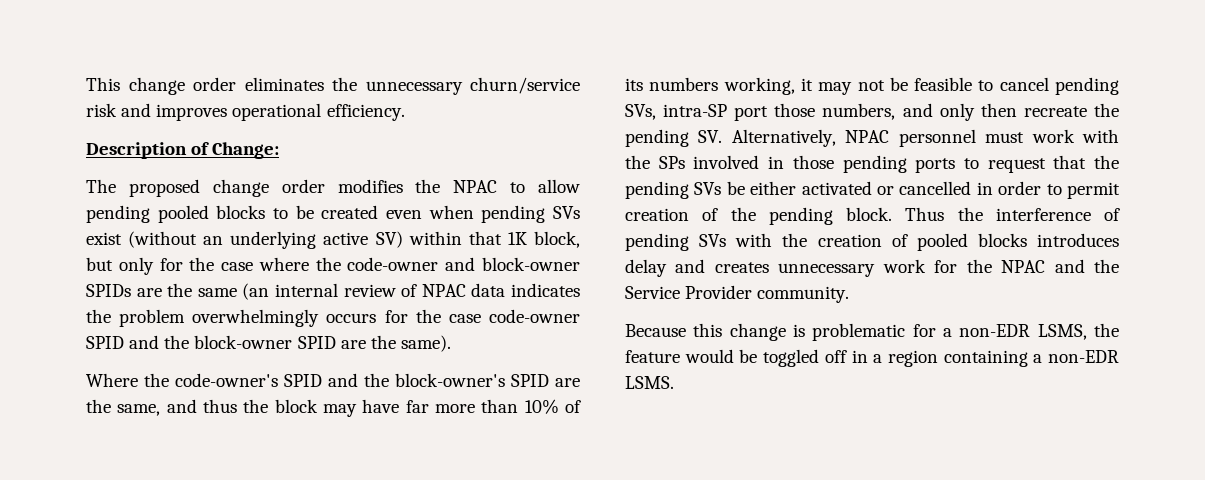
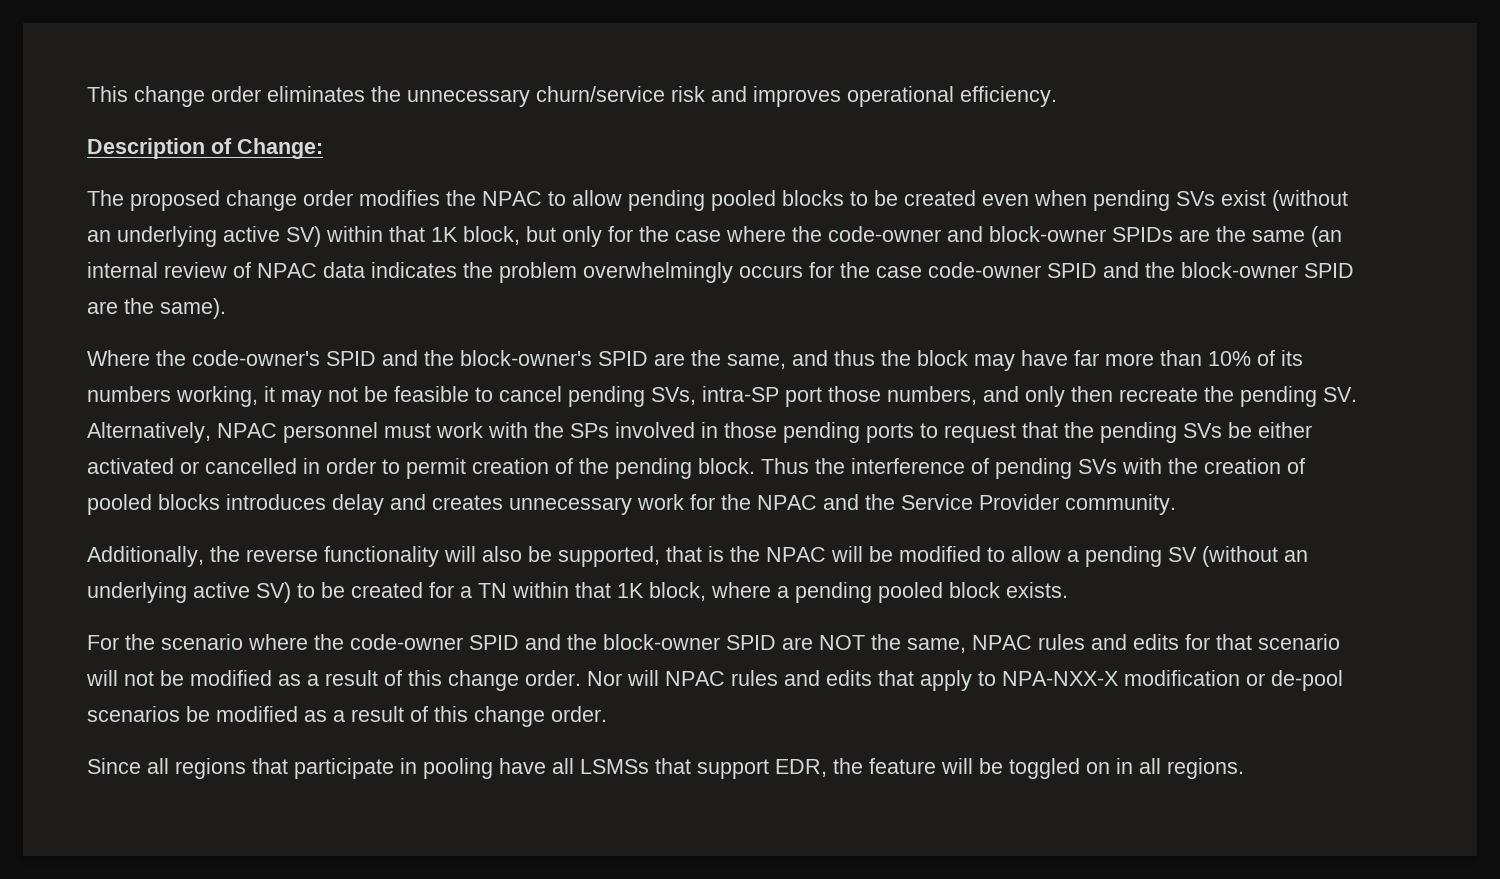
[625,323,1087,341] Because this change is problematic for a non-EDR LSMS, -> [87,546,1308,567] [87,582,1068,603] [87,634,1340,653] [86,670,1343,691] [87,706,607,727] [87,758,827,779] Additionally, the reverse functionality will also be supported, that is the NPAC will be modified to allow a pending SV (without an underlying active SV) to be created for a TN within that 1K block, where a pending pooled block exists. // For the scenario where the code-owner SPID and the block-owner SPID are NOT the same, NPAC rules and edits for that scenario will not be modified as a result of this change order. Nor will NPAC rules and edits that apply to NPA-NXX-X modification or de-pool scenarios be modified as a result of this change order. // Since all regions that participate in pooling have all LSMSs that support EDR,
[684,349,734,363] would -> [941,758,973,774] will
[824,350,1119,367] [625,376,674,389] off in a region containing a non-EDR LSMS. -> [1086,758,1244,779] on in all regions.

